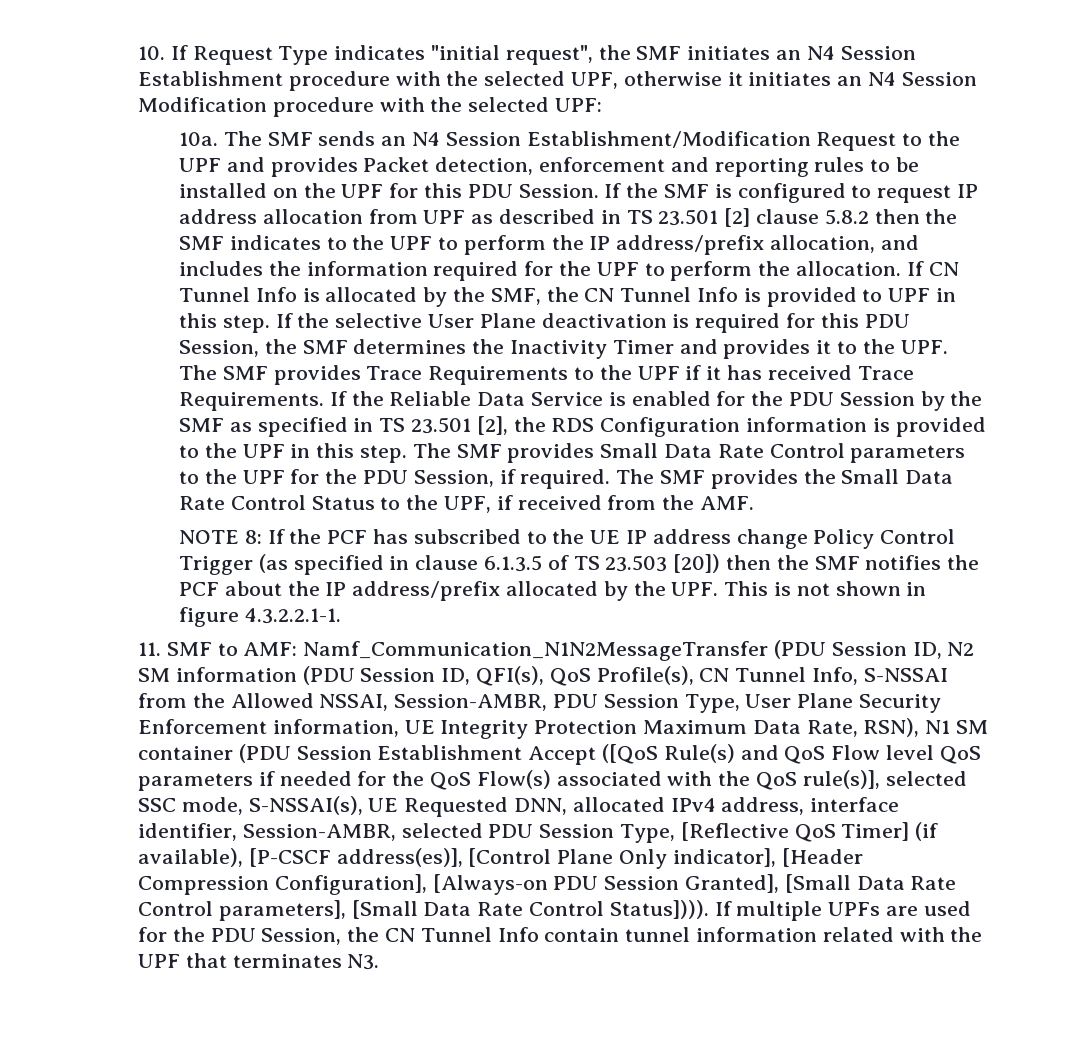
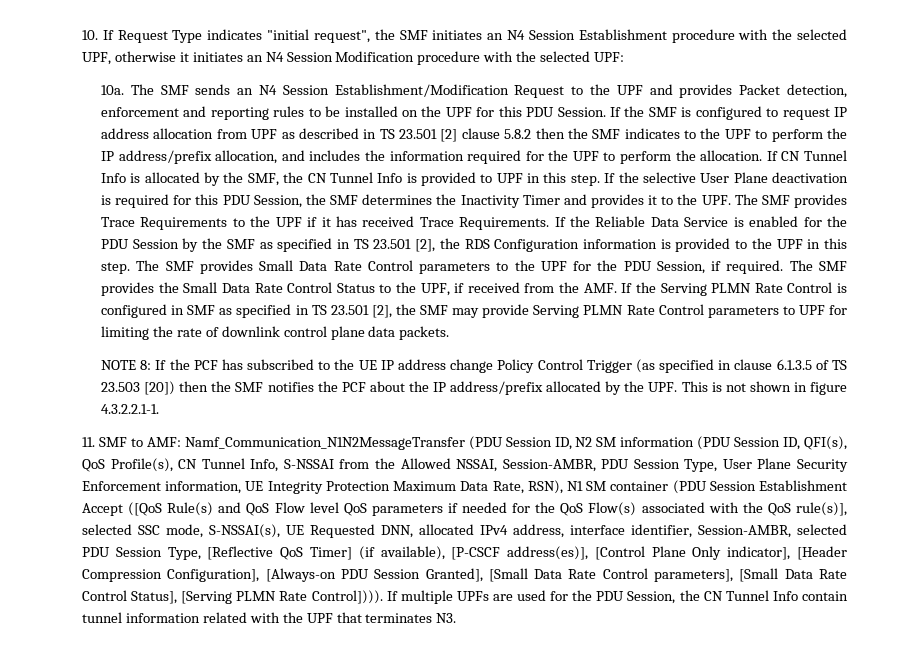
(755, 503) none -> [621,282,847,296] [101,304,847,318] [101,326,450,340] If the Serving PLMN Rate Control is configured in SMF as specified in TS 23.501 [2], the SMF may provide Serving PLMN Rate Control parameters to UPF for limiting the rate of downlink control plane data packets.
[609,900,709,919] Status]))). -> [131,590,383,604] Status], [Serving PLMN Rate Control]))).

